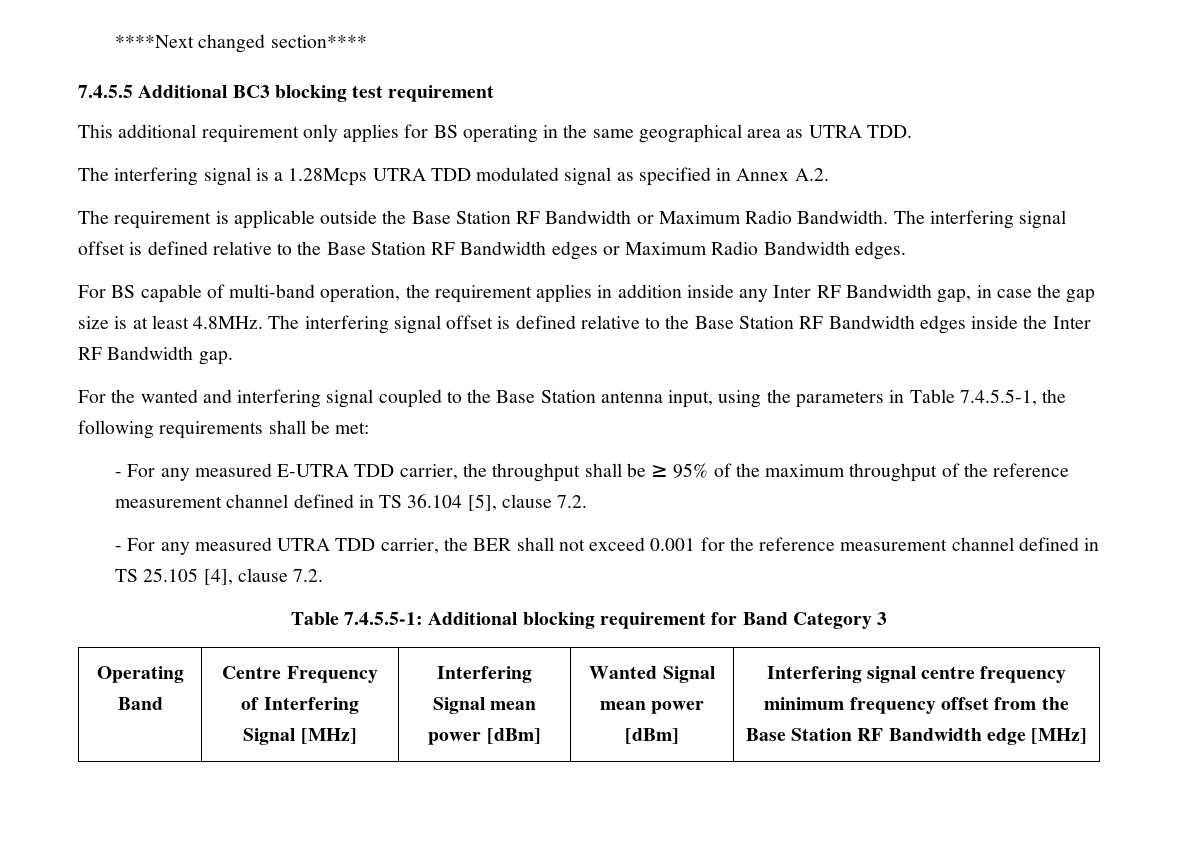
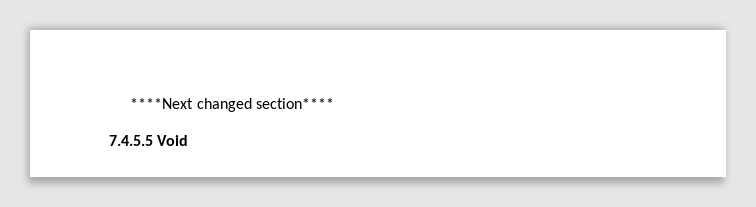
[138,85,495,102] [78,124,912,143] [78,167,829,186] [78,210,1067,229] [78,241,906,260] [78,284,1096,303] [78,315,1091,334] [78,346,233,365] [78,389,1067,408] [78,420,370,439] [115,463,1070,482] [115,494,588,511] [115,537,1100,555] [115,568,324,585] [290,612,888,629] [96,666,184,683] [117,697,163,710] [222,666,378,683] [241,697,359,714] [243,728,357,745] [437,666,532,683] [432,697,537,714] [428,728,541,745] [589,666,715,683] [599,701,705,714] [625,728,679,744] [766,666,1067,683] [764,697,1069,714] [745,728,1088,745] Additional BC3 blocking test requirement // This additional requirement only applies for BS operating in the same geographical area as UTRA TDD. // The interfering signal is a 1.28Mcps UTRA TDD modulated signal as specified in Annex A.2. // The requirement is applicable outside the Base Station RF Bandwidth or Maximum Radio Bandwidth. The interfering signal offset is defined relative to the Base Station RF Bandwidth edges or Maximum Radio Bandwidth edges. // For BS capable of multi-band operation, the requirement applies in addition inside any Inter RF Bandwidth gap, in case the gap size is at least 4.8MHz. The interfering signal offset is defined relative to the Base Station RF Bandwidth edges inside the Inter RF Bandwidth gap. // For the wanted and interfering signal coupled to the Base Station antenna input, using the parameters in Table 7.4.5.5-1, the following requirements shall be met: // - For any measured E-UTRA TDD carrier, the throughput shall be ≥ 95% of the maximum throughput of the reference measurement channel defined in TS 36.104 [5], clause 7.2. // - For any measured UTRA TDD carrier, the BER shall not exceed 0.001 for the reference measurement channel defined in TS 25.105 [4], clause 7.2. // Table 7.4.5.5-1: Additional blocking requirement for Band Category 3 // Operating Band | Centre Frequency of Interfering Signal [MHz] | Interfering Signal mean power [dBm] | Wanted Signal mean power [dBm] | Interfering signal centre frequency minimum frequency offset from the Base Station RF Bandwidth edge [MHz] -> [157,135,189,146] Void

